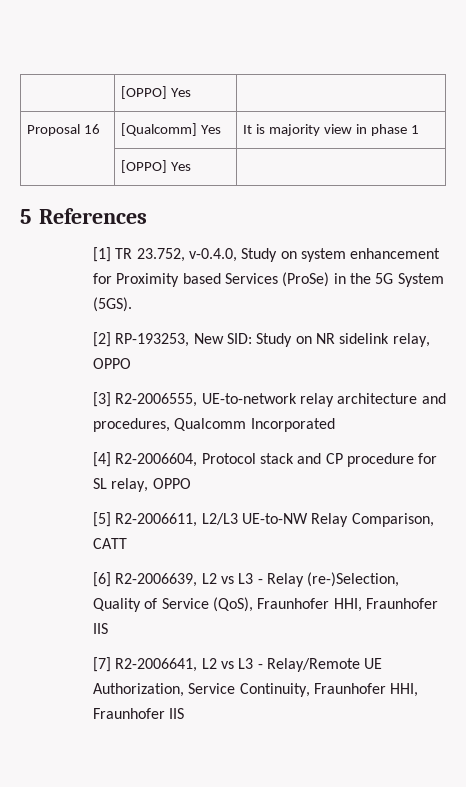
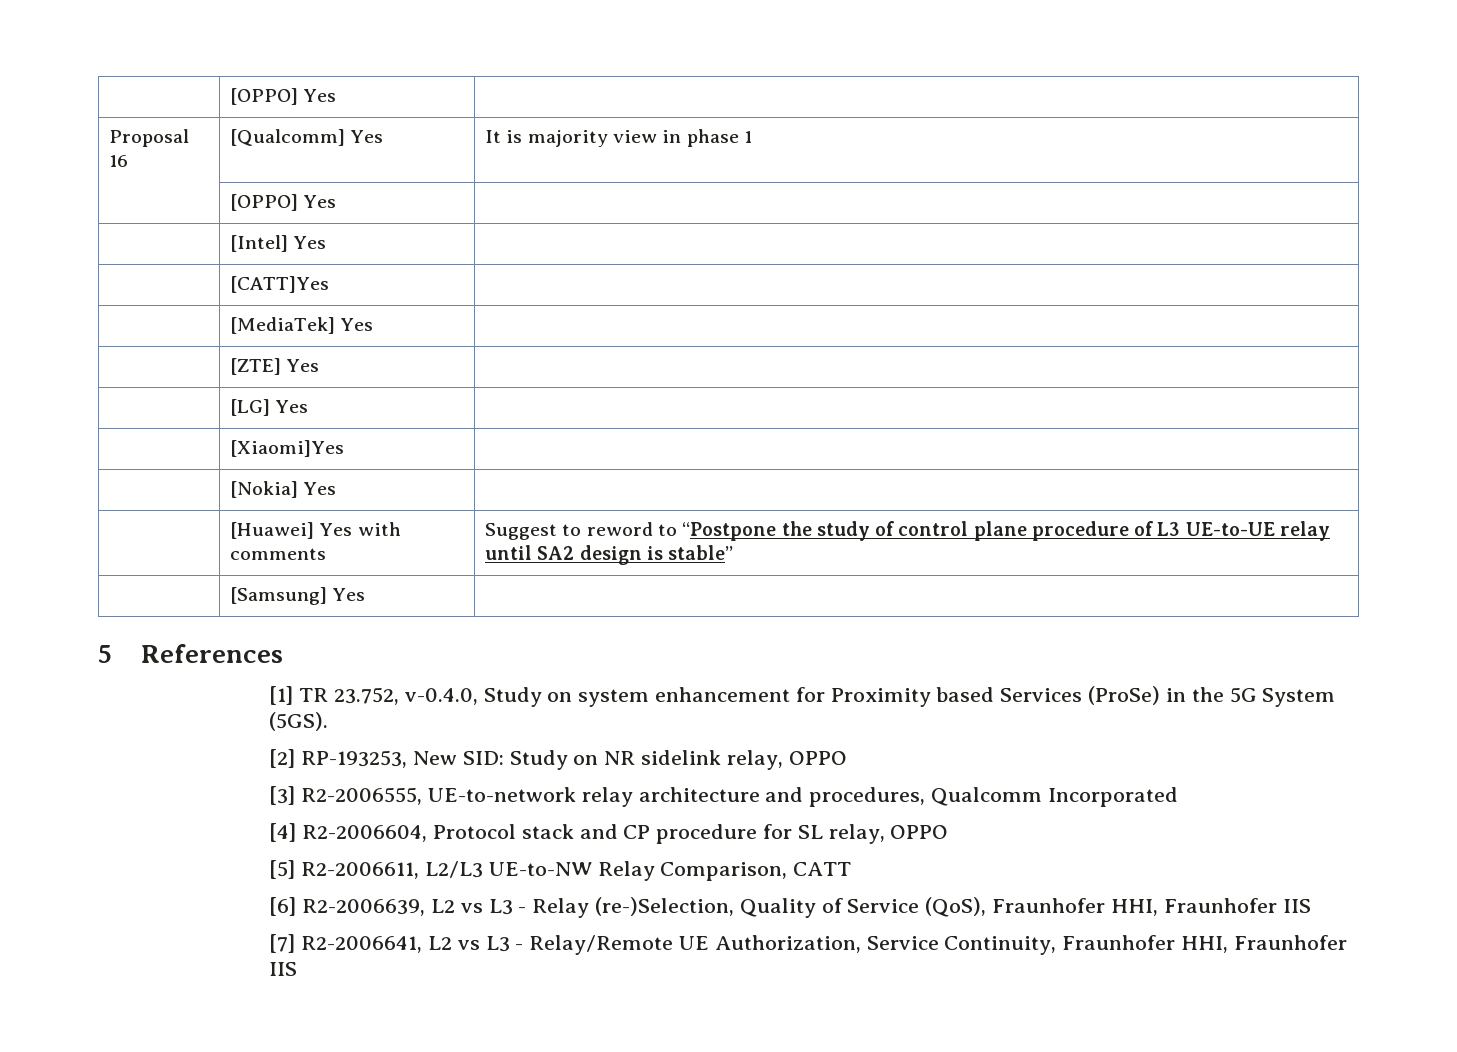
(192, 166) none -> [230,235,327,252] [230,276,330,293] [230,317,374,334] [230,358,320,375] [230,399,309,416] [230,440,345,457] [230,481,337,498] [230,522,401,539] [230,548,327,560] [485,521,1330,541] [485,545,734,565] [230,587,366,605] // | [Intel] Yes | // | [CATT]Yes | // | [MediaTek] Yes | // | [ZTE] Yes | // | [LG] Yes | // | [Xiaomi]Yes | // | [Nokia] Yes | // | [Huawei] Yes with comments | Suggest to reword to “Postpone the study of control plane procedure of L3 UE-to-UE relay until SA2 design is stable” // | [Samsung] Yes |

